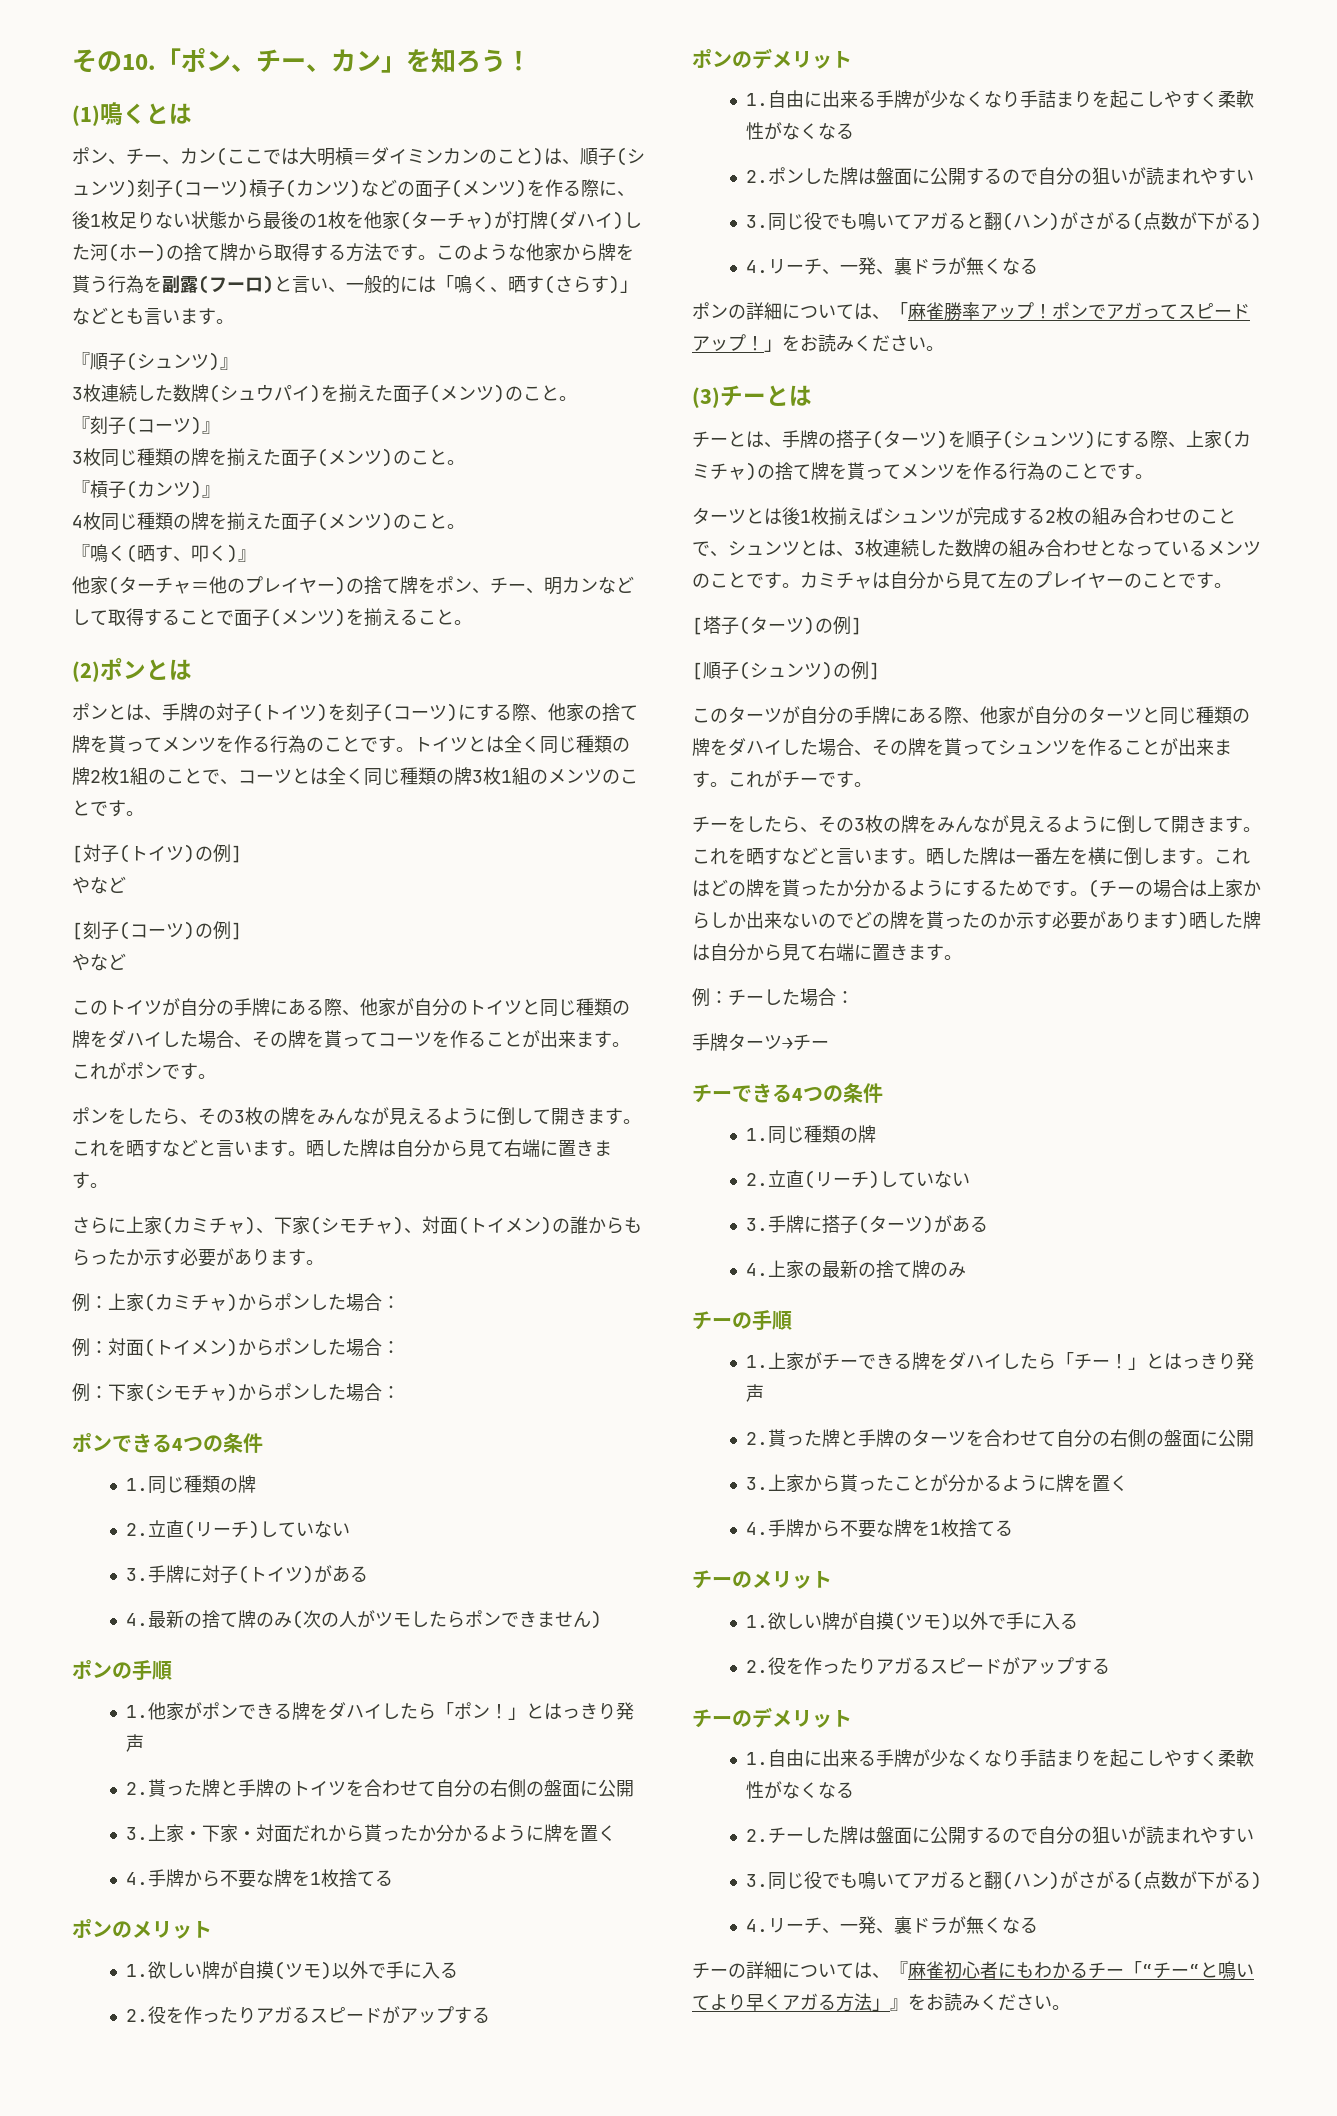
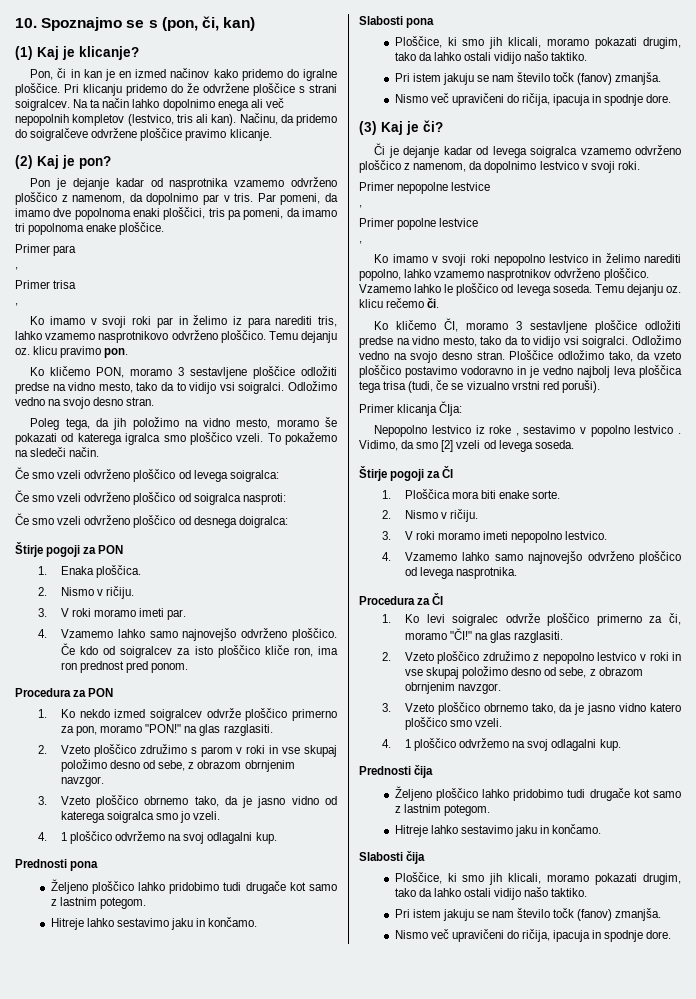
[72,48,531,73] [72,102,192,126] [72,147,645,166] [72,179,635,198] [72,211,642,230] [72,243,634,262] [72,275,638,294] [72,307,234,325] [72,352,238,371] [72,384,577,403] [72,416,220,435] [72,448,465,467] [72,480,220,499] [72,512,465,531] [72,544,256,563] [72,576,634,595] [72,608,472,627] [72,658,192,682] [72,703,638,722] [72,735,630,754] [72,767,638,786] [72,800,144,817] [72,844,242,863] [72,876,126,894] [72,921,242,940] [72,953,126,971] [72,998,630,1017] [72,1030,630,1049] [72,1062,216,1080] [72,1107,641,1125] [72,1139,612,1157] [72,1172,108,1189] [72,1216,642,1235] [72,1248,324,1267] [72,1293,400,1312] [72,1338,400,1357] [72,1383,400,1402] [72,1433,263,1453] [126,1475,257,1494] [126,1520,351,1539] [126,1565,369,1584] [126,1610,603,1629] [72,1660,172,1681] [126,1702,635,1721] [126,1734,145,1752] [126,1779,635,1797] [126,1824,617,1843] [126,1869,394,1888] [72,1919,212,1939] [126,1961,459,1980] [126,2006,491,2024] [692,48,852,69] [746,90,1255,108] [746,122,855,140] [746,167,1255,185] [746,212,1263,231] [746,257,1039,275] [692,302,1250,321] [692,334,944,352] [692,385,812,408] [692,430,1251,449] [692,462,1153,481] [692,507,1236,526] [692,539,1261,557] [692,571,1232,589] [692,616,862,635] [692,661,880,680] [692,706,1250,725] [692,738,1232,757] [692,770,872,788] [692,815,1261,833] [692,847,1250,865] [692,879,1261,898] [692,911,1261,930] [692,943,962,961] [692,988,854,1007] [692,1033,829,1051] [692,1083,883,1103] [746,1125,877,1144] [746,1170,971,1189] [746,1215,989,1234] [746,1260,967,1279] [692,1310,792,1331] [746,1352,1255,1371] [746,1384,765,1402] [746,1429,1255,1447] [746,1474,1129,1493] [746,1519,1014,1538] [692,1570,832,1589] [746,1612,1079,1631] [746,1657,1111,1675] [692,1707,852,1728] [746,1749,1255,1767] [746,1781,855,1799] [746,1826,1255,1844] [746,1871,1263,1890] [746,1916,1039,1934] [692,1961,1254,1980] [692,1993,1070,2012] その10.「ポン、チー、カン」を知ろう！ // (1)鳴くとは // ポン、チー、カン(ここでは大明槓＝ダイミンカンのこと)は、順子(シュンツ)刻子(コーツ)槓子(カンツ)などの面子(メンツ)を作る際に、後1枚足りない状態から最後の1枚を他家(ターチャ)が打牌(ダハイ)した河(ホー)の捨て牌から取得する方法です。このような他家から牌を貰う行為を副露(フーロ)と言い、一般的には「鳴く、晒す(さらす)」などとも言います。 // 『順子(シュンツ)』 // 3枚連続した数牌(シュウパイ)を揃えた面子(メンツ)のこと。 // 『刻子(コーツ)』 // 3枚同じ種類の牌を揃えた面子(メンツ)のこと。 // 『槓子(カンツ)』 // 4枚同じ種類の牌を揃えた面子(メンツ)のこと。 // 『鳴く(晒す、叩く)』 // 他家(ターチャ＝他のプレイヤー)の捨て牌をポン、チー、明カンなどして取得することで面子(メンツ)を揃えること。 // (2)ポンとは // ポンとは、手牌の対子(トイツ)を刻子(コーツ)にする際、他家の捨て牌を貰ってメンツを作る行為のことです。トイツとは全く同じ種類の牌2枚1組のことで、コーツとは全く同じ種類の牌3枚1組のメンツのことです。 // [対子(トイツ)の例] // やなど // [刻子(コーツ)の例] // やなど // このトイツが自分の手牌にある際、他家が自分のトイツと同じ種類の牌をダハイした場合、その牌を貰ってコーツを作ることが出来ます。これがポンです。 // ポンをしたら、その3枚の牌をみんなが見えるように倒して開きます。これを晒すなどと言います。晒した牌は自分から見て右端に置きます。 // さらに上家(カミチャ)、下家(シモチャ)、対面(トイメン)の誰からもらったか示す必要があります。 // 例：上家(カミチャ)からポンした場合： // 例：対面(トイメン)からポンした場合： // 例：下家(シモチャ)からポンした場合： // ポンできる4つの条件 // 1.同じ種類の牌 // 2.立直(リーチ)していない // 3.手牌に対子(トイツ)がある // 4.最新の捨て牌のみ(次の人がツモしたらポンできません) // ポンの手順 // 1.他家がポンできる牌をダハイしたら「ポン！」とはっきり発声 // 2.貰った牌と手牌のトイツを合わせて自分の右側の盤面に公開 // 3.上家・下家・対面だれから貰ったか分かるように牌を置く // 4.手牌から不要な牌を1枚捨てる // ポンのメリット // 1.欲しい牌が自摸(ツモ)以外で手に入る // 2.役を作ったりアガるスピードがアップする // ポンのデメリット // 1.自由に出来る手牌が少なくなり手詰まりを起こしやすく柔軟性がなくなる // 2.ポンした牌は盤面に公開するので自分の狙いが読まれやすい // 3.同じ役でも鳴いてアガると翻(ハン)がさがる(点数が下がる) // 4.リーチ、一発、裏ドラが無くなる // ポンの詳細については、「麻雀勝率アップ！ポンでアガってスピードアップ！」をお読みください。 // (3)チーとは // チーとは、手牌の搭子(ターツ)を順子(シュンツ)にする際、上家(カミチャ)の捨て牌を貰ってメンツを作る行為のことです。 // ターツとは後1枚揃えばシュンツが完成する2枚の組み合わせのことで、シュンツとは、3枚連続した数牌の組み合わせとなっているメンツのことです。カミチャは自分から見て左のプレイヤーのことです。 // [塔子(ターツ)の例] // [順子(シュンツ)の例] // このターツが自分の手牌にある際、他家が自分のターツと同じ種類の牌をダハイした場合、その牌を貰ってシュンツを作ることが出来ます。これがチーです。 // チーをしたら、その3枚の牌をみんなが見えるように倒して開きます。これを晒すなどと言います。晒した牌は一番左を横に倒します。これはどの牌を貰ったか分かるようにするためです。(チーの場合は上家からしか出来ないのでどの牌を貰ったのか示す必要があります)晒した牌は自分から見て右端に置きます。 // 例：チーした場合： // 手牌ターツ→チー // チーできる4つの条件 // 1.同じ種類の牌 // 2.立直(リーチ)していない // 3.手牌に搭子(ターツ)がある // 4.上家の最新の捨て牌のみ // チーの手順 // 1.上家がチーできる牌をダハイしたら「チー！」とはっきり発声 // 2.貰った牌と手牌のターツを合わせて自分の右側の盤面に公開 // 3.上家から貰ったことが分かるように牌を置く // 4.手牌から不要な牌を1枚捨てる // チーのメリット // 1.欲しい牌が自摸(ツモ)以外で手に入る // 2.役を作ったりアガるスピードがアップする // チーのデメリット // 1.自由に出来る手牌が少なくなり手詰まりを起こしやすく柔軟性がなくなる // 2.チーした牌は盤面に公開するので自分の狙いが読まれやすい // 3.同じ役でも鳴いてアガると翻(ハン)がさがる(点数が下がる) // 4.リーチ、一発、裏ドラが無くなる // チーの詳細については、『麻雀初心者にもわかるチー「“チー“と鳴いてより早くアガる方法」』をお読みください。 -> [15,16,256,31] [15,46,139,60] [30,68,337,81] [15,83,337,96] [15,98,284,111] [15,113,337,126] [15,128,272,141] [15,155,111,169] [30,177,337,190] [15,192,338,205] [15,207,337,220] [15,222,165,235] [15,244,77,256] [15,267,18,270] [15,280,77,289] [15,303,18,306] [30,315,337,328] [15,330,337,343] [15,346,129,358] [30,366,337,379] [15,381,337,394] [15,397,155,409] [30,417,337,430] [15,432,337,445] [15,447,100,457] [15,467,279,482] [15,490,286,505] [15,513,288,528] [15,542,124,557] [37,565,142,578] [37,586,135,599] [37,608,187,620] [37,628,337,641] [60,643,338,658] [60,661,189,673] [15,688,114,697] [37,708,337,721] [60,724,273,736] [37,744,337,757] [60,759,295,772] [60,776,104,787] [37,795,338,808] [60,811,221,823] [37,831,277,844] [15,859,99,871] [50,879,337,894] [50,897,146,909] [50,917,258,930] [359,16,435,28] [394,36,681,49] [394,51,588,64] [394,72,662,85] [394,93,672,106] [359,120,443,135] [374,143,681,158] [359,160,640,173] [359,182,491,194] [359,205,362,208] [359,218,479,230] [359,241,362,244] [374,253,681,266] [359,268,649,281] [359,283,681,296] [359,298,440,308] [374,318,681,333] [359,335,681,348] [359,350,681,363] [359,365,682,378] [359,380,600,393] [359,401,463,416] [374,425,682,437] [359,440,574,452] [359,466,454,481] [381,489,561,499] [381,509,479,522] [381,531,608,543] [381,551,681,564] [404,567,518,579] [359,593,444,605] [381,613,681,626] [404,628,564,643] [381,651,681,664] [404,666,643,679] [404,682,502,694] [381,702,681,715] [404,717,503,730] [381,738,621,751] [359,765,434,778] [394,786,681,801] [394,804,490,816] [394,824,602,837] [359,851,426,864] [394,872,681,885] [394,887,588,900] [394,908,662,921] [394,929,672,942] 10. Spoznajmo se s (pon, či, kan) // (1) Kaj je klicanje? // Pon, či in kan je en izmed načinov kako pridemo do igralne ploščice. Pri klicanju pridemo do že odvržene ploščice s strani soigralcev. Na ta način lahko dopolnimo enega ali več nepopolnih kompletov (lestvico, tris ali kan). Načinu, da pridemo do soigralčeve odvržene ploščice pravimo klicanje. // (2) Kaj je pon? // Pon je dejanje kadar od nasprotnika vzamemo odvrženo ploščico z namenom, da dopolnimo par v tris. Par pomeni, da imamo dve popolnoma enaki ploščici, tris pa pomeni, da imamo tri popolnoma enake ploščice. // Primer para // , // Primer trisa // , // Ko imamo v svoji roki par in želimo iz para narediti tris, lahko vzamemo nasprotnikovo odvrženo ploščico. Temu dejanju oz. klicu pravimo pon. // Ko kličemo PON, moramo 3 sestavljene ploščice odložiti predse na vidno mesto, tako da to vidijo vsi soigralci. Odložimo vedno na svojo desno stran. // Poleg tega, da jih položimo na vidno mesto, moramo še pokazati od katerega igralca smo ploščico vzeli. To pokažemo na sledeči način. // Če smo vzeli odvrženo ploščico od levega soigralca: // Če smo vzeli odvrženo ploščico od soigralca nasproti: // Če smo vzeli odvrženo ploščico od desnega doigralca: // Štirje pogoji za PON // 1. Enaka ploščica. // 2. Nismo v ričiju. // 3. V roki moramo imeti par. // 4. Vzamemo lahko samo najnovejšo odvrženo ploščico. Če kdo od soigralcev za isto ploščico kliče ron, ima ron prednost pred ponom. // Procedura za PON // 1. Ko nekdo izmed soigralcev odvrže ploščico primerno za pon, moramo "PON!" na glas razglasiti. // 2. Vzeto ploščico združimo s parom v roki in vse skupaj položimo desno od sebe, z obrazom obrnjenim navzgor. // 3. Vzeto ploščico obrnemo tako, da je jasno vidno od katerega soigralca smo jo vzeli. // 4. 1 ploščico odvržemo na svoj odlagalni kup. // Prednosti pona // Željeno ploščico lahko pridobimo tudi drugače kot samo z lastnim potegom. // Hitreje lahko sestavimo jaku in končamo. // Slabosti pona // Ploščice, ki smo jih klicali, moramo pokazati drugim, tako da lahko ostali vidijo našo taktiko. // Pri istem jakuju se nam število točk (fanov) zmanjša. // Nismo več upravičeni do ričija, ipacuja in spodnje dore. // (3) Kaj je či? // Či je dejanje kadar od levega soigralca vzamemo odvrženo ploščico z namenom, da dopolnimo lestvico v svoji roki. // Primer nepopolne lestvice // , // Primer popolne lestvice // , // Ko imamo v svoji roki nepopolno lestvico in želimo narediti popolno, lahko vzamemo nasprotnikov odvrženo ploščico. Vzamemo lahko le ploščico od levega soseda. Temu dejanju oz. klicu rečemo či. // Ko kličemo ČI, moramo 3 sestavljene ploščice odložiti predse na vidno mesto, tako da to vidijo vsi soigralci. Odložimo vedno na svojo desno stran. Ploščice odložimo tako, da vzeto ploščico postavimo vodoravno in je vedno najbolj leva ploščica tega trisa (tudi, če se vizualno vrstni red poruši). // Primer klicanja ČIja: // Nepopolno lestvico iz roke , sestavimo v popolno lestvico . Vidimo, da smo [2] vzeli od levega soseda. // Štirje pogoji za ČI // 1. Ploščica mora biti enake sorte. // 2. Nismo v ričiju. // 3. V roki moramo imeti nepopolno lestvico. // 4. Vzamemo lahko samo najnovejšo odvrženo ploščico od levega nasprotnika. // Procedura za ČI // 1. Ko levi soigralec odvrže ploščico primerno za či, moramo "ČI!" na glas razglasiti. // 2. Vzeto ploščico združimo z nepopolno lestvico v roki in vse skupaj položimo desno od sebe, z obrazom obrnjenim navzgor. // 3. Vzeto ploščico obrnemo tako, da je jasno vidno katero ploščico smo vzeli. // 4. 1 ploščico odvržemo na svoj odlagalni kup. // Prednosti čija // Željeno ploščico lahko pridobimo tudi drugače kot samo z lastnim potegom. // Hitreje lahko sestavimo jaku in končamo. // Slabosti čija // Ploščice, ki smo jih klicali, moramo pokazati drugim, tako da lahko ostali vidijo našo taktiko. // Pri istem jakuju se nam število točk (fanov) zmanjša. // Nismo več upravičeni do ričija, ipacuja in spodnje dore.

